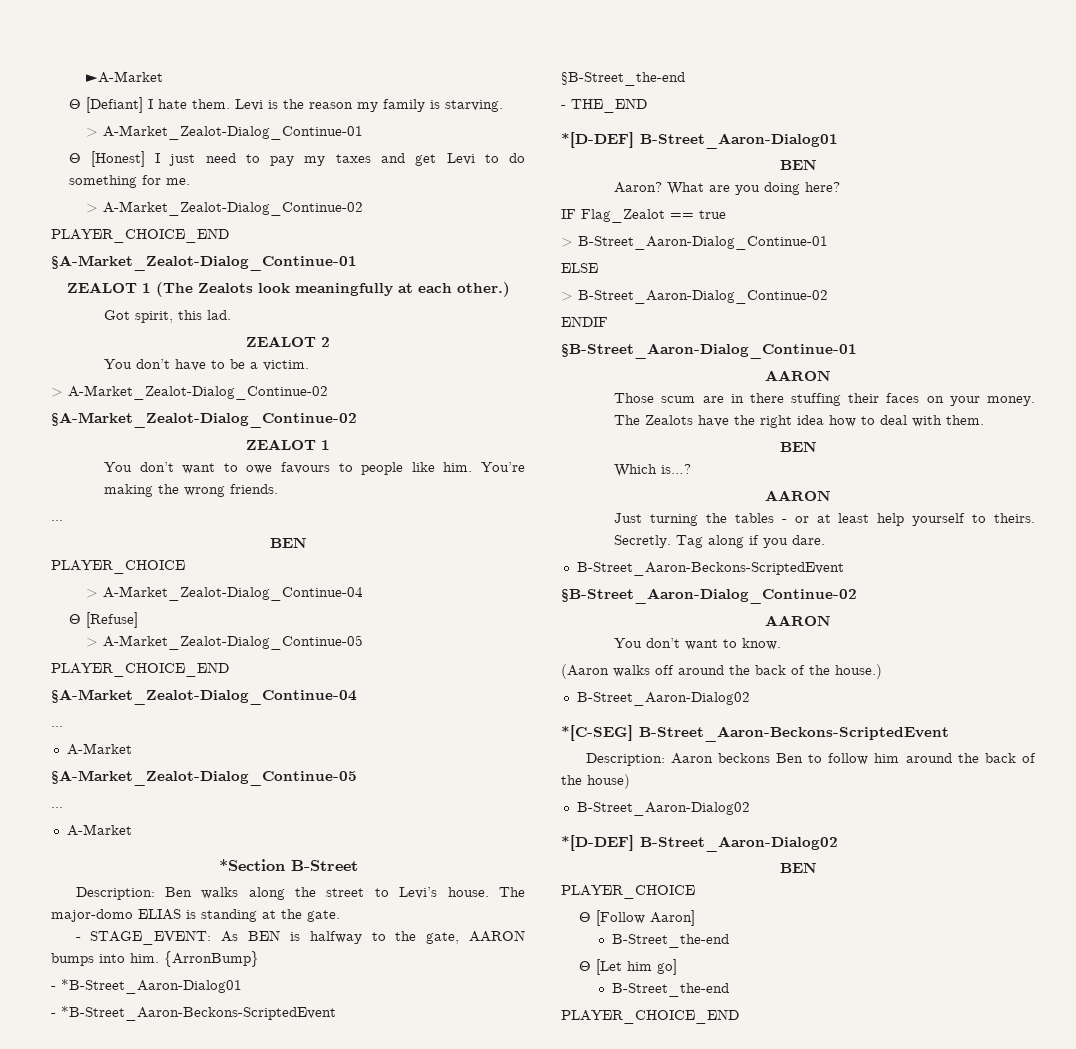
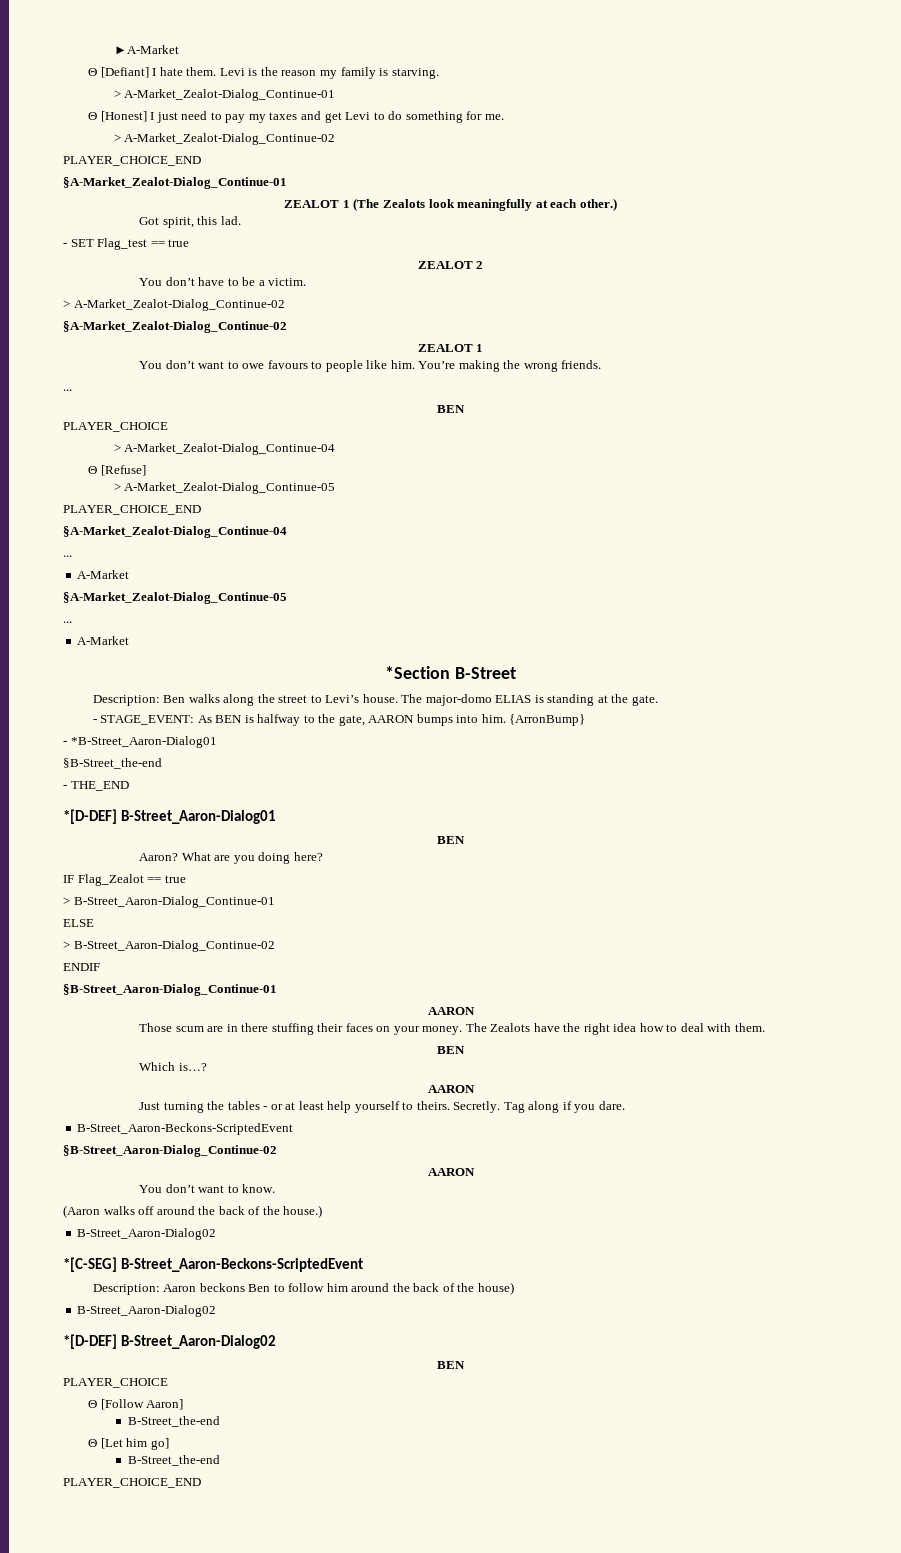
(232, 315) none -> [63,238,190,250] // - SET Flag_test == true
[51,1006,336,1021] // - *B-Street_Aaron-Beckons-ScriptedEvent -> (217, 742) none

